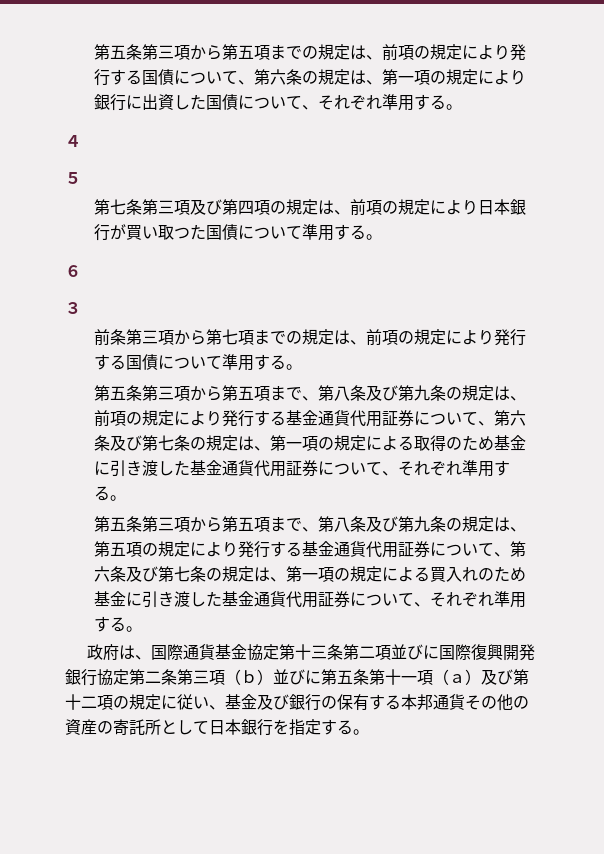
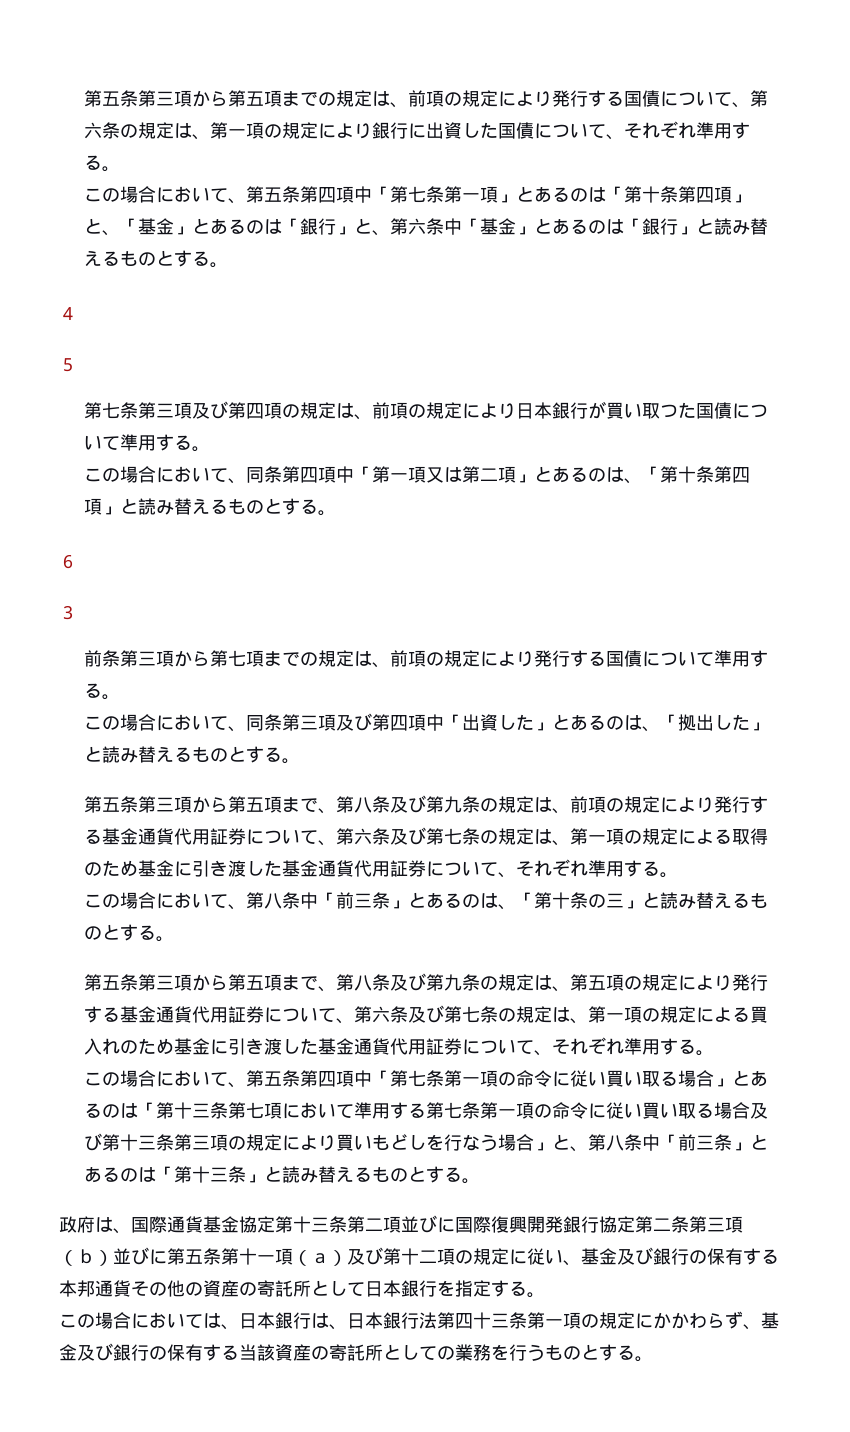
(462, 107) none -> [83,186,750,204] [83,218,768,236] [83,250,228,268] // この場合において、第五条第四項中「第七条第一項」とあるのは「第十条第四項」と、「基金」とあるのは「銀行」と、第六条中「基金」とあるのは「銀行」と読み替えるものとする。
(382, 237) none -> [83,466,750,484] [83,498,336,516] // この場合において、同条第四項中「第一項又は第二項」とあるのは、「第十条第四項」と読み替えるものとする。
(302, 367) none -> [83,713,768,732] [83,746,300,764] // この場合において、同条第三項及び第四項中「出資した」とあるのは、「拠出した」と読み替えるものとする。
(126, 498) none -> [83,892,768,910] [83,924,174,942] // この場合において、第八条中「前三条」とあるのは、「第十条の三」と読み替えるものとする。
(142, 629) none -> [83,1070,768,1088] [83,1102,768,1119] [83,1133,768,1152] [83,1166,480,1184] // この場合において、第五条第四項中「第七条第一項の命令に従い買い取る場合」とあるのは「第十三条第七項において準用する第七条第一項の命令に従い買い取る場合及び第十三条第三項の規定により買いもどしを行なう場合」と、第八条中「前三条」とあるのは「第十三条」と読み替えるものとする。
(369, 732) none -> [59,1311,779,1330] [59,1343,653,1362] // この場合においては、日本銀行は、日本銀行法第四十三条第一項の規定にかかわらず、基金及び銀行の保有する当該資産の寄託所としての業務を行うものとする。

